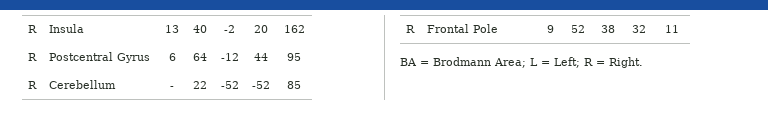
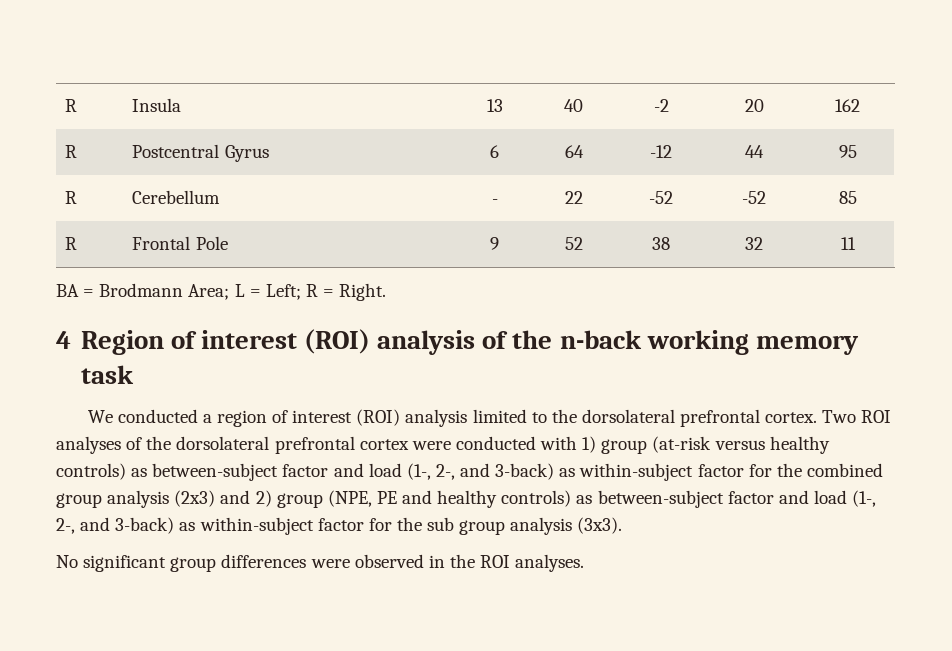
(643, 62) none -> [56,329,859,355] [80,365,134,384] [87,409,892,427] [56,436,830,454] [56,463,883,481] [56,490,877,508] [56,517,623,535] [56,554,585,572] // 4 Region of interest (ROI) analysis of the n-back working memory task // We conducted a region of interest (ROI) analysis limited to the dorsolateral prefrontal cortex. Two ROI analyses of the dorsolateral prefrontal cortex were conducted with 1) group (at-risk versus healthy controls) as between-subject factor and load (1-, 2-, and 3-back) as within-subject factor for the combined group analysis (2x3) and 2) group (NPE, PE and healthy controls) as between-subject factor and load (1-, 2-, and 3-back) as within-subject factor for the sub group analysis (3x3). // No significant group differences were observed in the ROI analyses.

